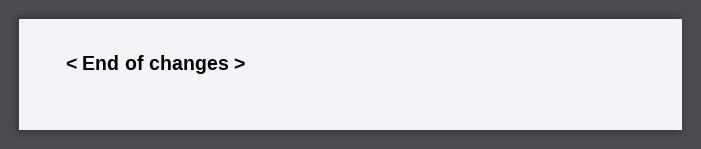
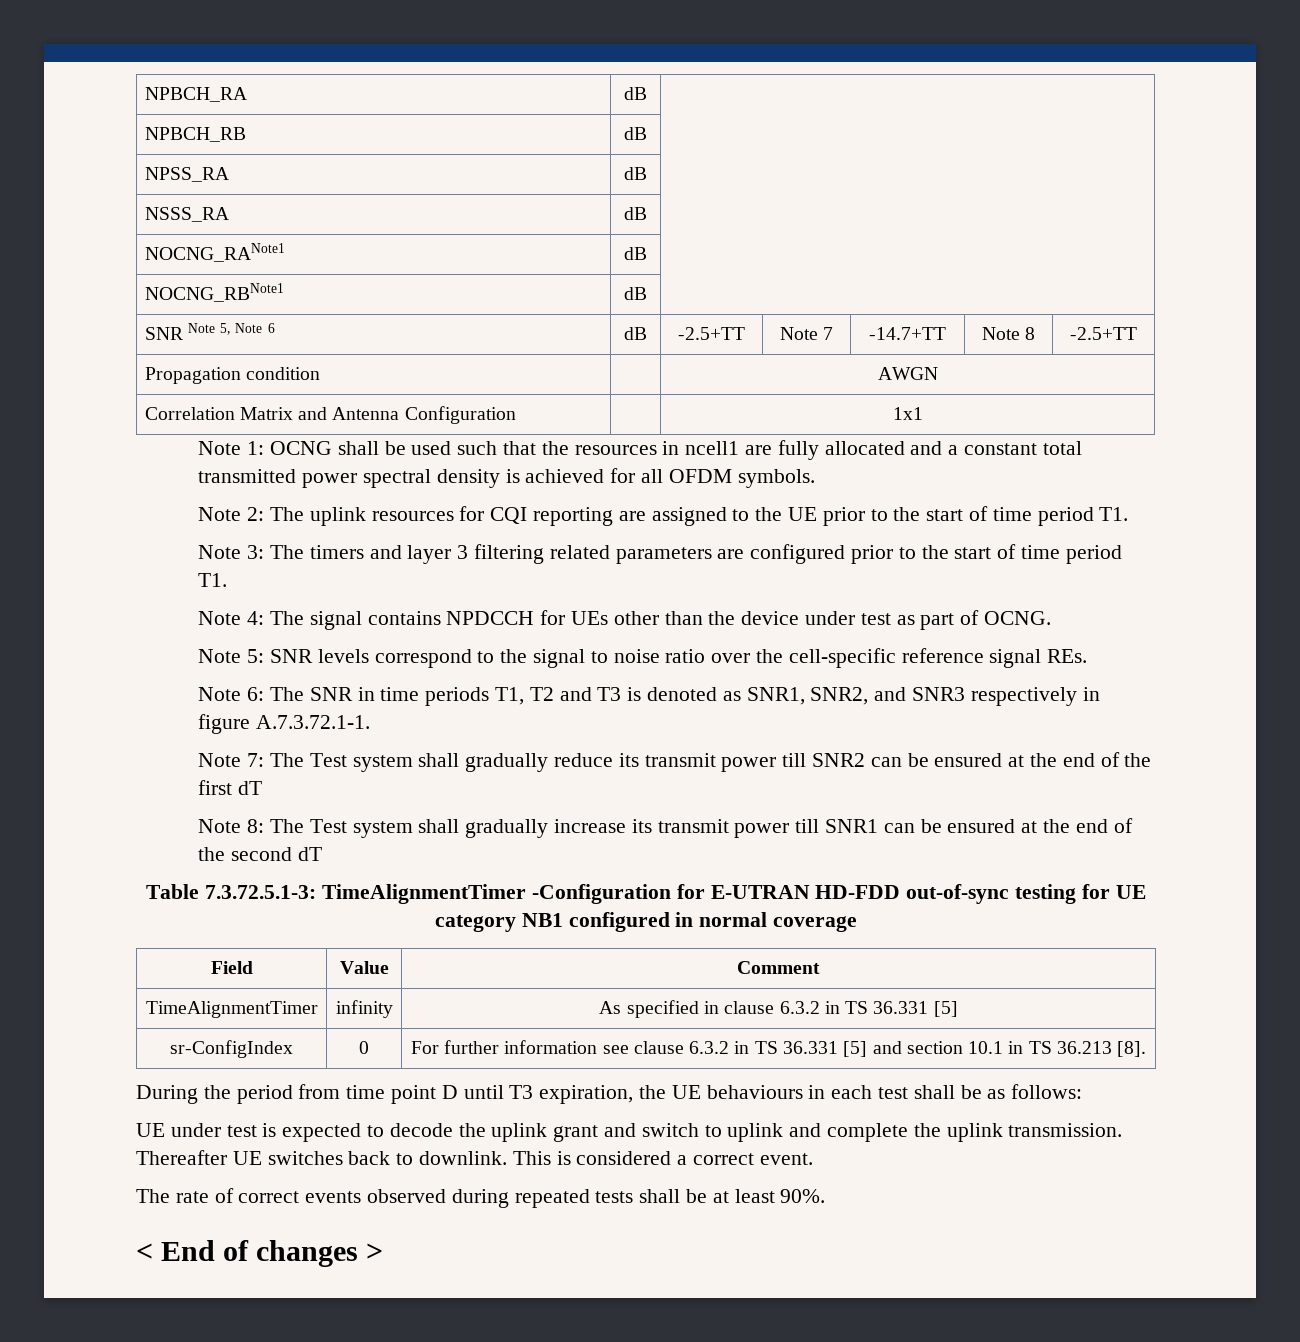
(66, 64) none -> [144,87,247,102] [624,87,647,100] [144,127,246,142] [624,127,647,140] [144,167,229,182] [624,167,647,180] [144,207,229,222] [624,207,647,220] [144,243,285,262] [624,247,647,260] [144,283,284,302] [624,287,647,300] [144,323,275,340] [624,327,647,340] [678,327,745,340] [779,327,834,340] [869,327,946,340] [981,327,1036,340] [1070,327,1137,340] [144,367,320,384] [877,367,938,380] [144,406,516,424] [892,407,923,420] [198,440,1082,460] [198,468,815,488] [198,506,1129,526] [198,544,1122,564] [198,573,228,587] [198,610,1051,630] [198,648,1088,668] [198,687,1100,706] [198,714,371,734] [198,752,1152,772] [198,780,263,795] [198,818,1133,838] [198,847,322,861] [146,884,1146,904] [434,912,858,932] [210,961,253,974] [339,961,389,974] [737,961,820,974] [145,1001,318,1018] [335,1000,393,1018] [599,1000,958,1018] [170,1040,293,1058] [359,1041,369,1054] [410,1040,1147,1057] [136,1084,1083,1104] [136,1123,1123,1142] [136,1150,813,1165] [136,1188,826,1208] NPBCH_RA | dB | // NPBCH_RB | dB | // NPSS_RA | dB | // NSSS_RA | dB | // NOCNG_RANote1 | dB | // NOCNG_RBNote1 | dB | // SNR Note 5, Note 6 | dB | -2.5+TT | Note 7 | -14.7+TT | Note 8 | -2.5+TT // Propagation condition | | AWGN // Correlation Matrix and Antenna Configuration | | 1x1 // Note 1: OCNG shall be used such that the resources in ncell1 are fully allocated and a constant total transmitted power spectral density is achieved for all OFDM symbols. // Note 2: The uplink resources for CQI reporting are assigned to the UE prior to the start of time period T1. // Note 3: The timers and layer 3 filtering related parameters are configured prior to the start of time period T1. // Note 4: The signal contains NPDCCH for UEs other than the device under test as part of OCNG. // Note 5: SNR levels correspond to the signal to noise ratio over the cell-specific reference signal REs. // Note 6: The SNR in time periods T1, T2 and T3 is denoted as SNR1, SNR2, and SNR3 respectively in figure A.7.3.72.1-1. // Note 7: The Test system shall gradually reduce its transmit power till SNR2 can be ensured at the end of the first dT // Note 8: The Test system shall gradually increase its transmit power till SNR1 can be ensured at the end of the second dT // Table 7.3.72.5.1-3: TimeAlignmentTimer -Configuration for E-UTRAN HD-FDD out-of-sync testing for UE category NB1 configured in normal coverage // Field | Value | Comment // TimeAlignmentTimer | infinity | As specified in clause 6.3.2 in TS 36.331 [5] // sr-ConfigIndex | 0 | For further information see clause 6.3.2 in TS 36.331 [5] and section 10.1 in TS 36.213 [8]. // During the period from time point D until T3 expiration, the UE behaviours in each test shall be as follows: // UE under test is expected to decode the uplink grant and switch to uplink and complete the uplink transmission. Thereafter UE switches back to downlink. This is considered a correct event. // The rate of correct events observed during repeated tests shall be at least 90%. //

